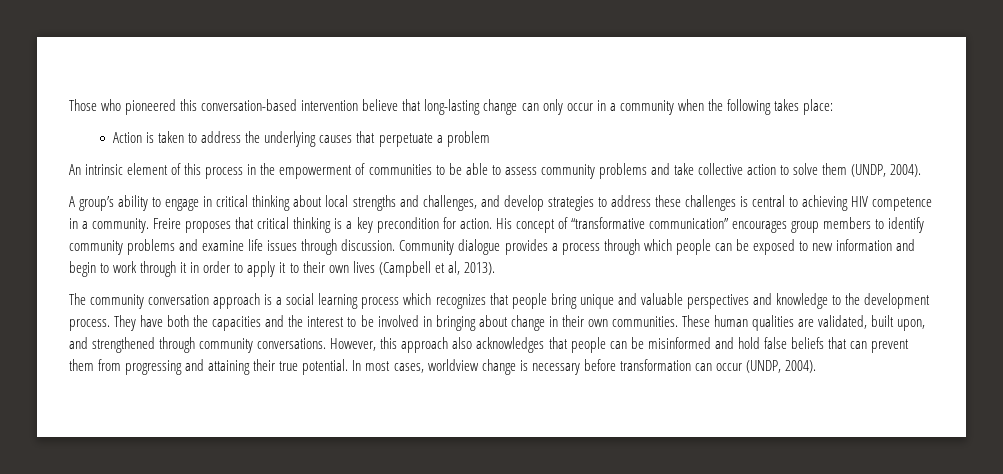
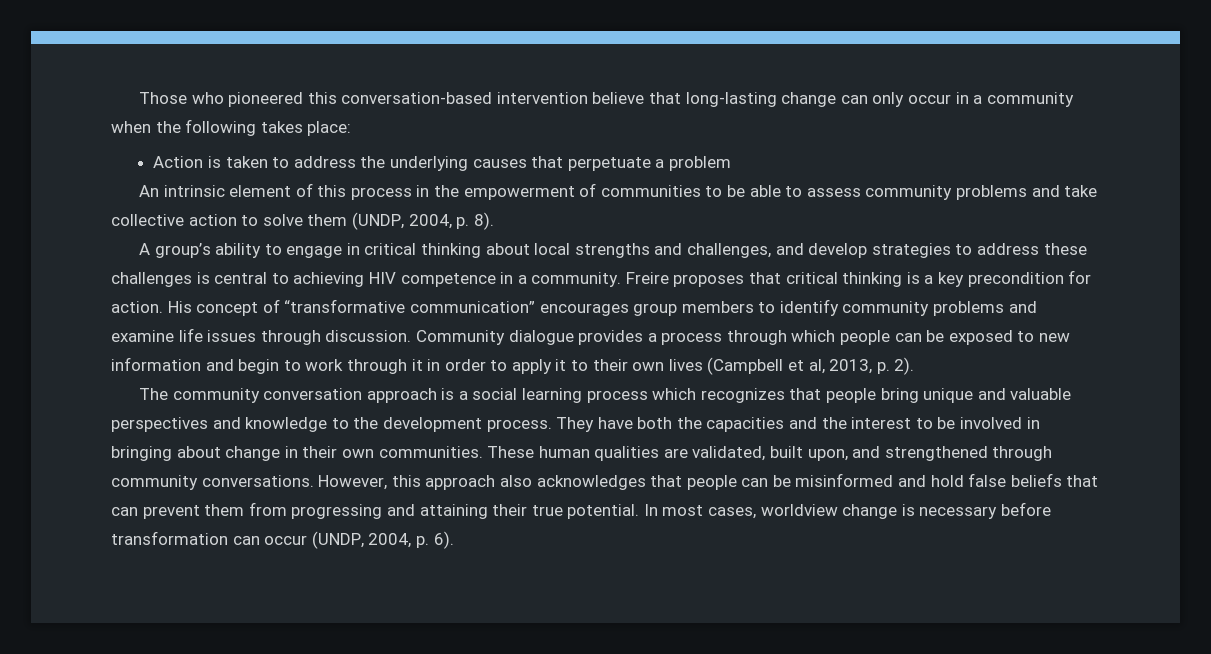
[890,164,922,177] 2004). -> [408,212,494,230] 2004, p. 8).
[463,262,495,275] 2013). -> [829,357,915,375] 2013, p. 2).
[784,360,816,373] 2004). -> [368,531,454,549] 2004, p. 6).

